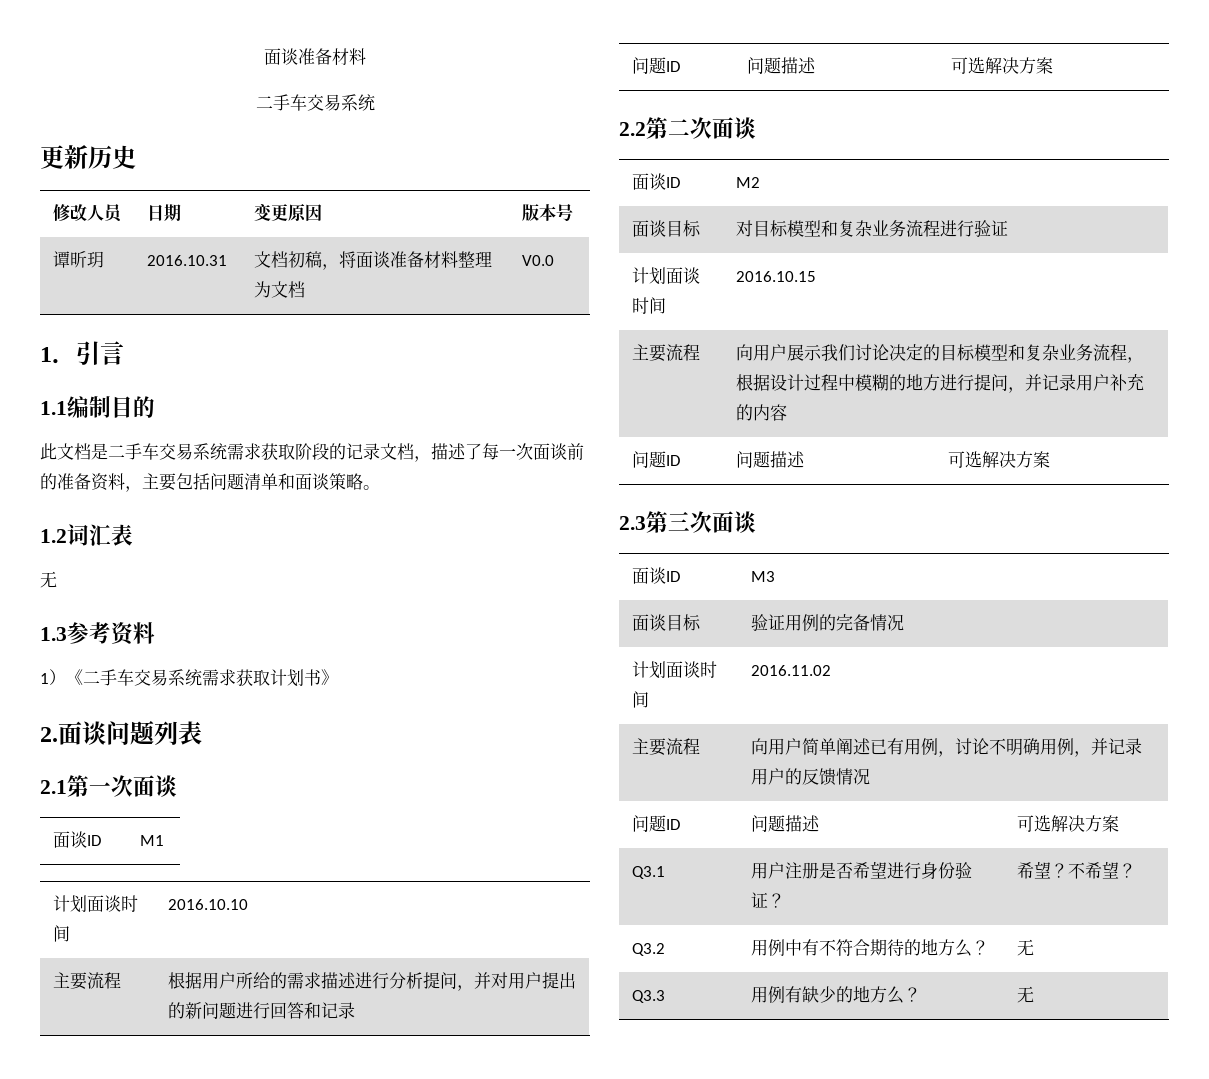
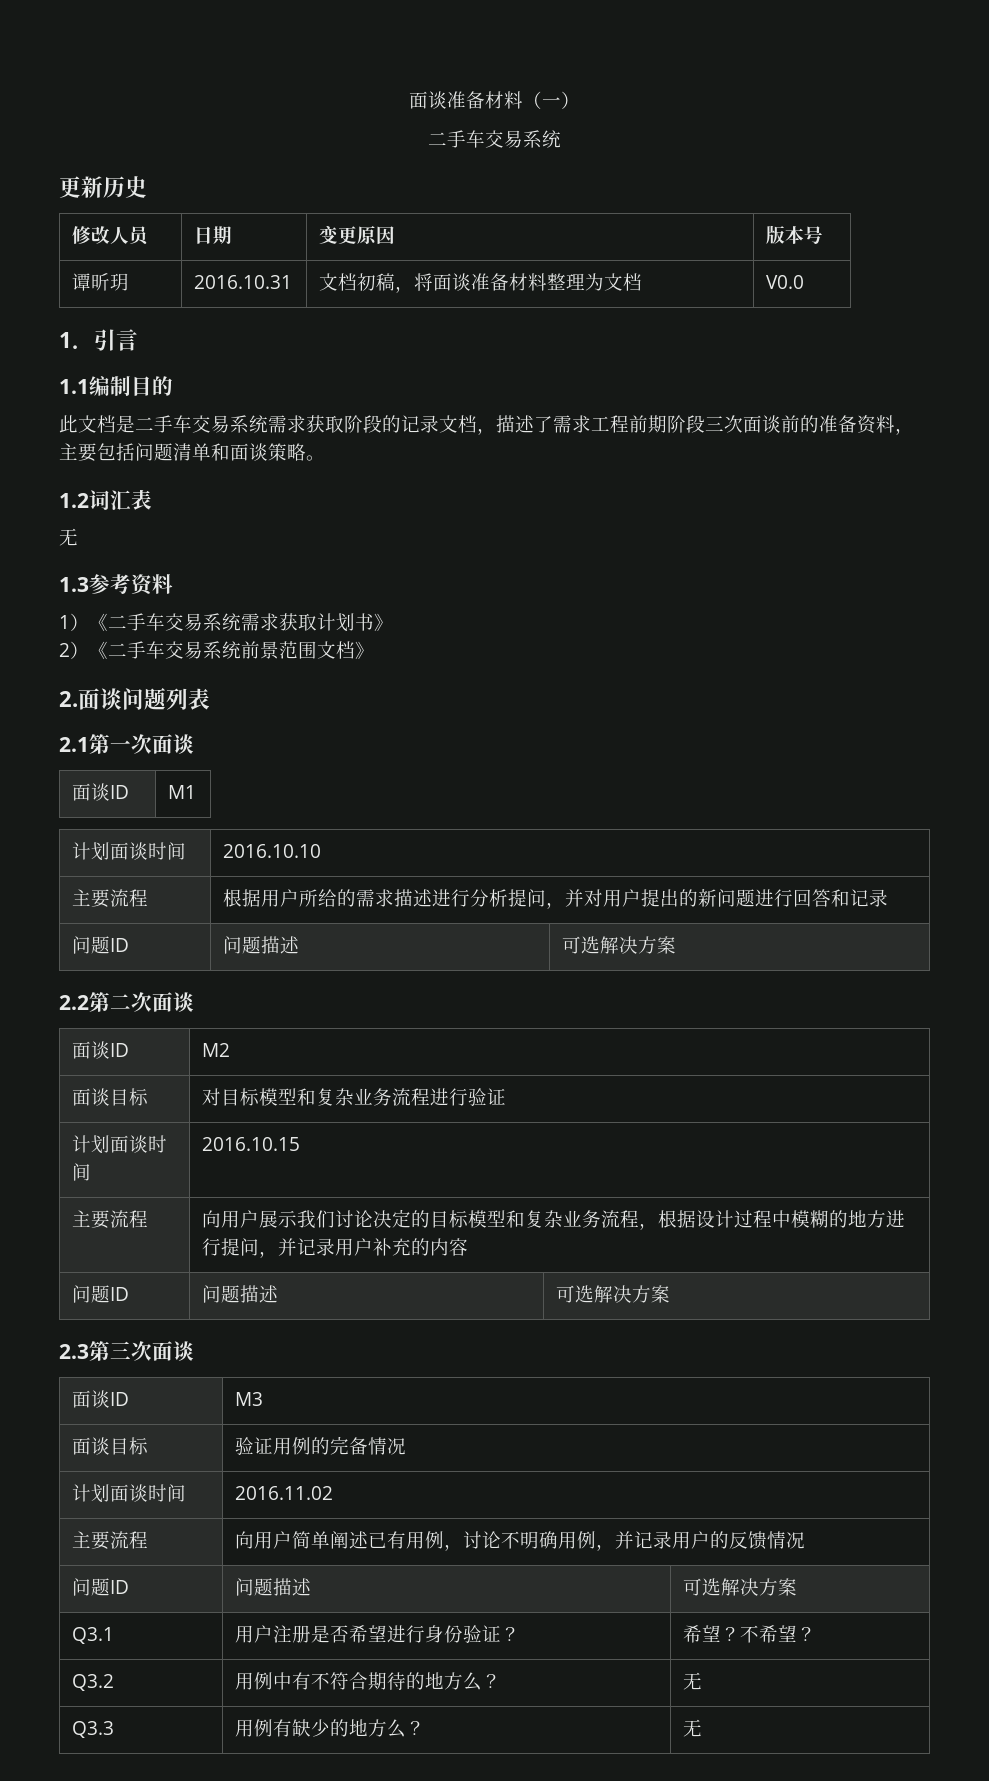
[264,48,366,66] 面谈准备材料 -> [409,91,580,109] 面谈准备材料（一）
[482,443,516,460] 每一 -> [553,415,724,433] 需求工程前期阶段三
(338, 677) none -> [59,641,374,659] // 2）《二手车交易系统前景范围文档》

